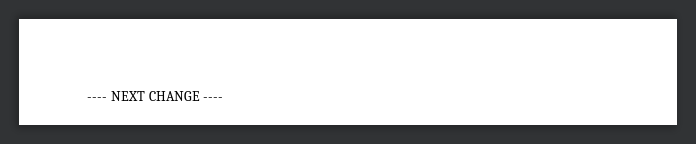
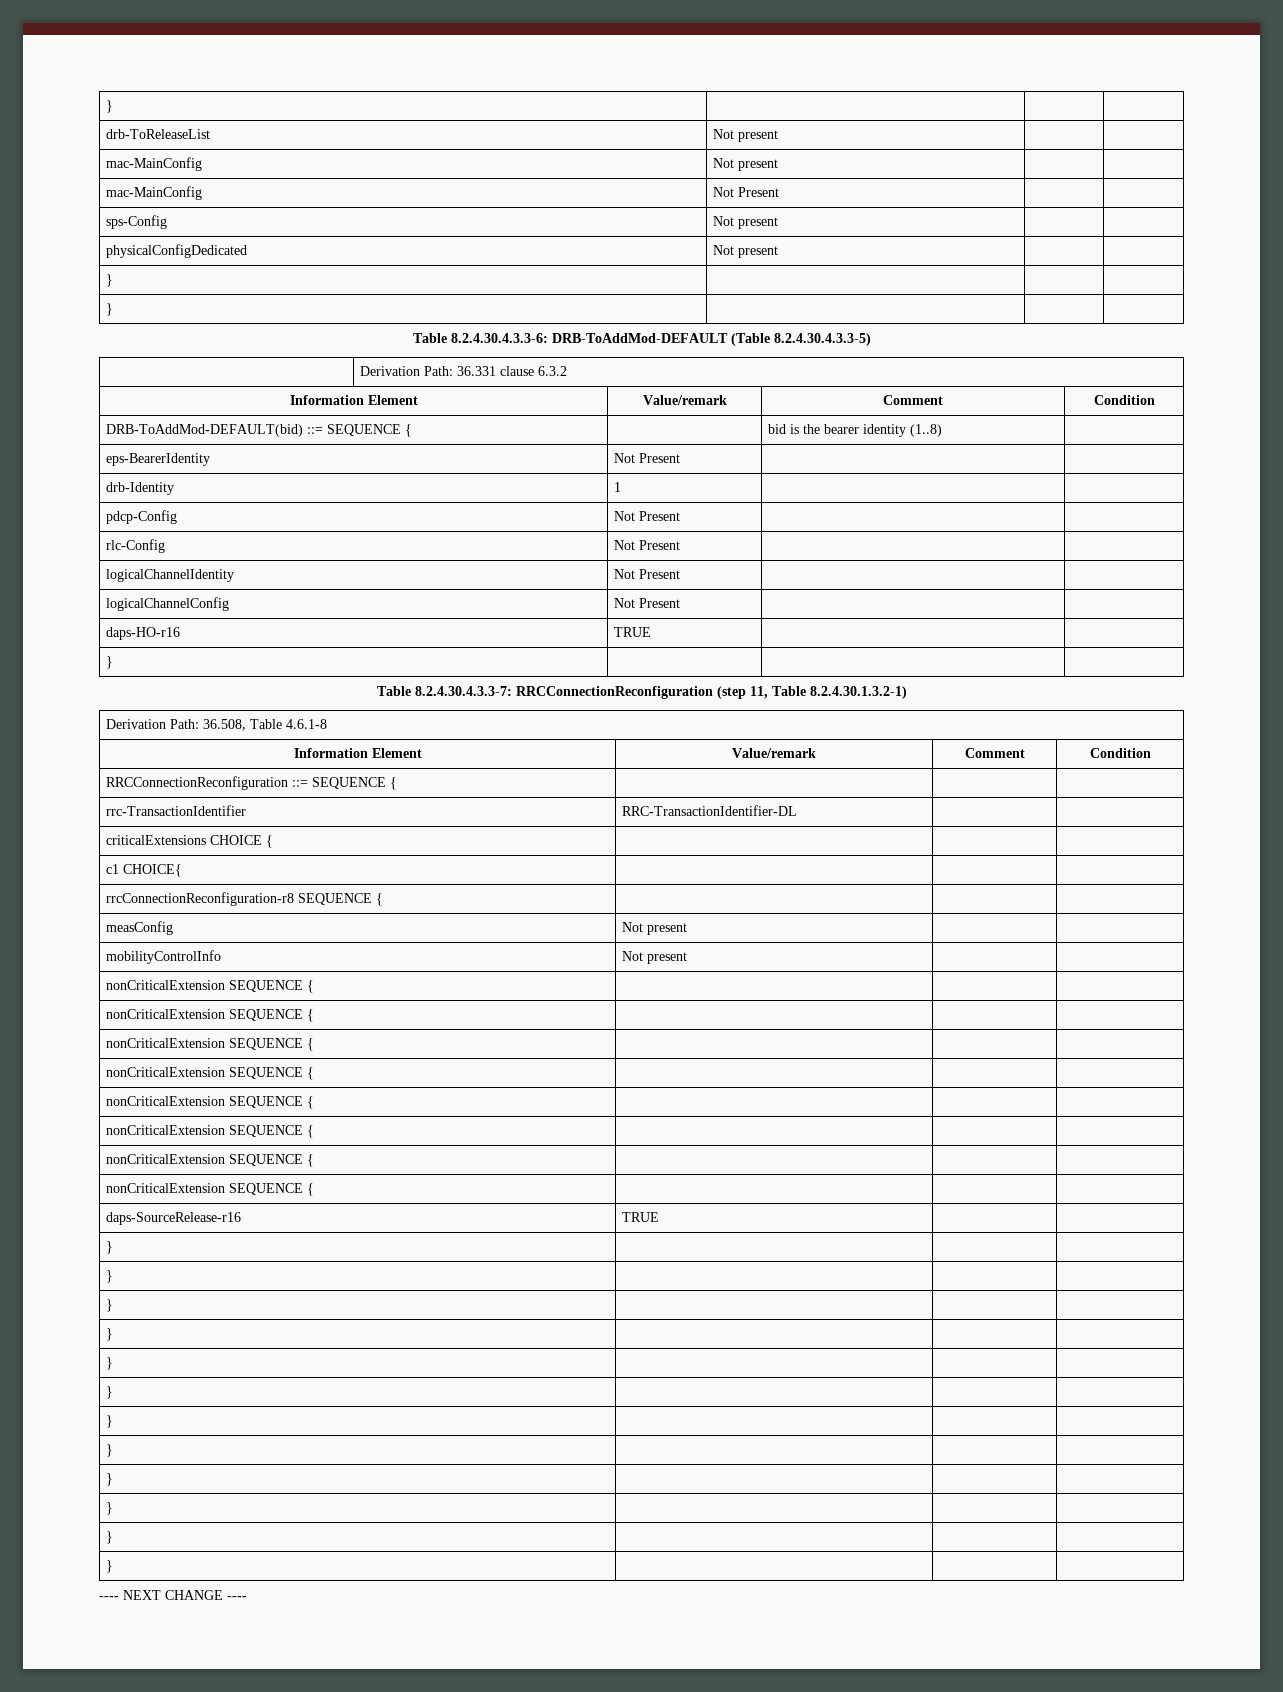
(87, 99) none -> [105,100,113,113] [105,129,210,139] [712,129,778,142] [105,157,202,171] [712,158,778,171] [105,186,202,200] [712,187,779,197] [105,215,167,229] [712,216,778,229] [105,244,247,258] [712,245,778,258] [105,274,113,287] [105,303,113,316] [412,333,871,346] [359,366,567,376] [289,395,418,405] [642,395,727,405] [883,395,943,405] [1093,395,1155,405] [105,424,412,437] [767,424,942,437] [105,453,210,466] [613,453,680,463] [105,482,174,495] [613,482,621,492] [105,510,177,524] [613,511,680,521] [105,539,165,553] [613,540,680,550] [105,569,234,582] [613,569,680,579] [105,597,229,611] [613,598,680,608] [105,627,180,640] [613,627,651,637] [105,656,113,669] [376,686,907,699] [105,719,327,731] [293,748,422,758] [732,748,816,758] [964,748,1025,758] [1089,748,1151,758] [105,776,397,790] [105,805,246,816] [621,805,797,816] [105,835,273,848] [105,864,182,877] [105,892,383,906] [105,921,173,935] [621,922,687,935] [105,950,221,964] [621,951,687,964] [105,980,314,993] [105,1009,314,1022] [105,1038,314,1051] [105,1067,314,1080] [105,1096,314,1109] [105,1125,314,1138] [105,1154,314,1167] [105,1183,314,1196] [105,1212,241,1225] [621,1212,659,1222] [105,1241,113,1254] [105,1270,113,1283] [105,1299,113,1312] [105,1328,113,1341] [105,1357,113,1370] [105,1386,113,1399] [105,1415,113,1428] [105,1444,113,1457] [105,1473,113,1486] [105,1502,113,1515] [105,1531,113,1544] [105,1560,113,1573] } | | | // drb-ToReleaseList | Not present | | // mac-MainConfig | Not present | | // mac-MainConfig | Not Present | | // sps-Config | Not present | | // physicalConfigDedicated | Not present | | // } | | | // } | | | // Table 8.2.4.30.4.3.3-6: DRB-ToAddMod-DEFAULT (Table 8.2.4.30.4.3.3-5) // | Derivation Path: 36.331 clause 6.3.2 // Information Element | Value/remark | Comment | Condition // DRB-ToAddMod-DEFAULT(bid) ::= SEQUENCE { | | bid is the bearer identity (1..8) | // eps-BearerIdentity | Not Present | | // drb-Identity | 1 | | // pdcp-Config | Not Present | | // rlc-Config | Not Present | | // logicalChannelIdentity | Not Present | | // logicalChannelConfig | Not Present | | // daps-HO-r16 | TRUE | | // } | | | // Table 8.2.4.30.4.3.3-7: RRCConnectionReconfiguration (step 11, Table 8.2.4.30.1.3.2-1) // Derivation Path: 36.508, Table 4.6.1-8 // Information Element | Value/remark | Comment | Condition // RRCConnectionReconfiguration ::= SEQUENCE { | | | // rrc-TransactionIdentifier | RRC-TransactionIdentifier-DL | | // criticalExtensions CHOICE { | | | // c1 CHOICE{ | | | // rrcConnectionReconfiguration-r8 SEQUENCE { | | | // measConfig | Not present | | // mobilityControlInfo | Not present | | // nonCriticalExtension SEQUENCE { | | | // nonCriticalExtension SEQUENCE { | | | // nonCriticalExtension SEQUENCE { | | | // nonCriticalExtension SEQUENCE { | | | // nonCriticalExtension SEQUENCE { | | | // nonCriticalExtension SEQUENCE { | | | // nonCriticalExtension SEQUENCE { | | | // nonCriticalExtension SEQUENCE { | | | // daps-SourceRelease-r16 | TRUE | | // } | | | // } | | | // } | | | // } | | | // } | | | // } | | | // } | | | // } | | | // } | | | // } | | | // } | | | // } | | | //

